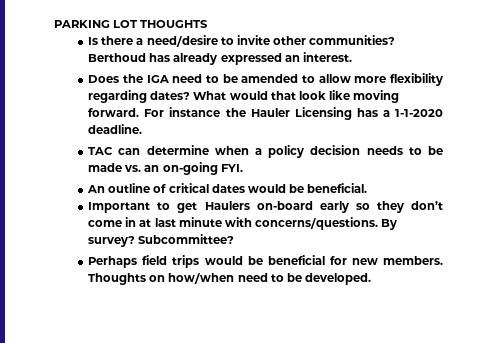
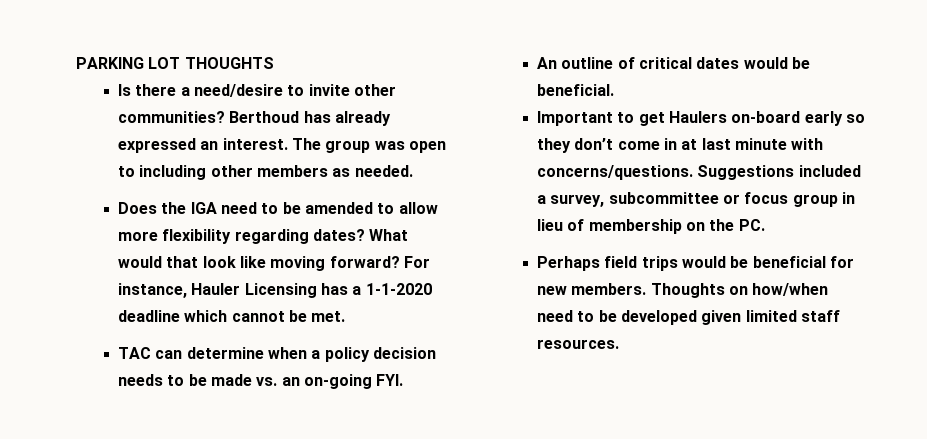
(352, 57) none -> [292,138,447,153] [118,165,413,180] The group was open to including other members as needed.
[88,107,246,117] forward. For instance the -> [329,256,431,268] [118,283,188,298] forward? For instance,
[88,124,143,134] deadline. -> [118,310,346,322] deadline which cannot be met.
[380,219,397,230] [88,234,235,247] By survey? Subcommittee? -> [697,165,861,180] [537,192,856,207] [537,219,765,234] Suggestions included a survey, subcommittee or focus group in lieu of membership on the PC.
[304,273,371,285] developed. -> [621,310,841,325] [537,339,620,349] developed given limited staff resources.

